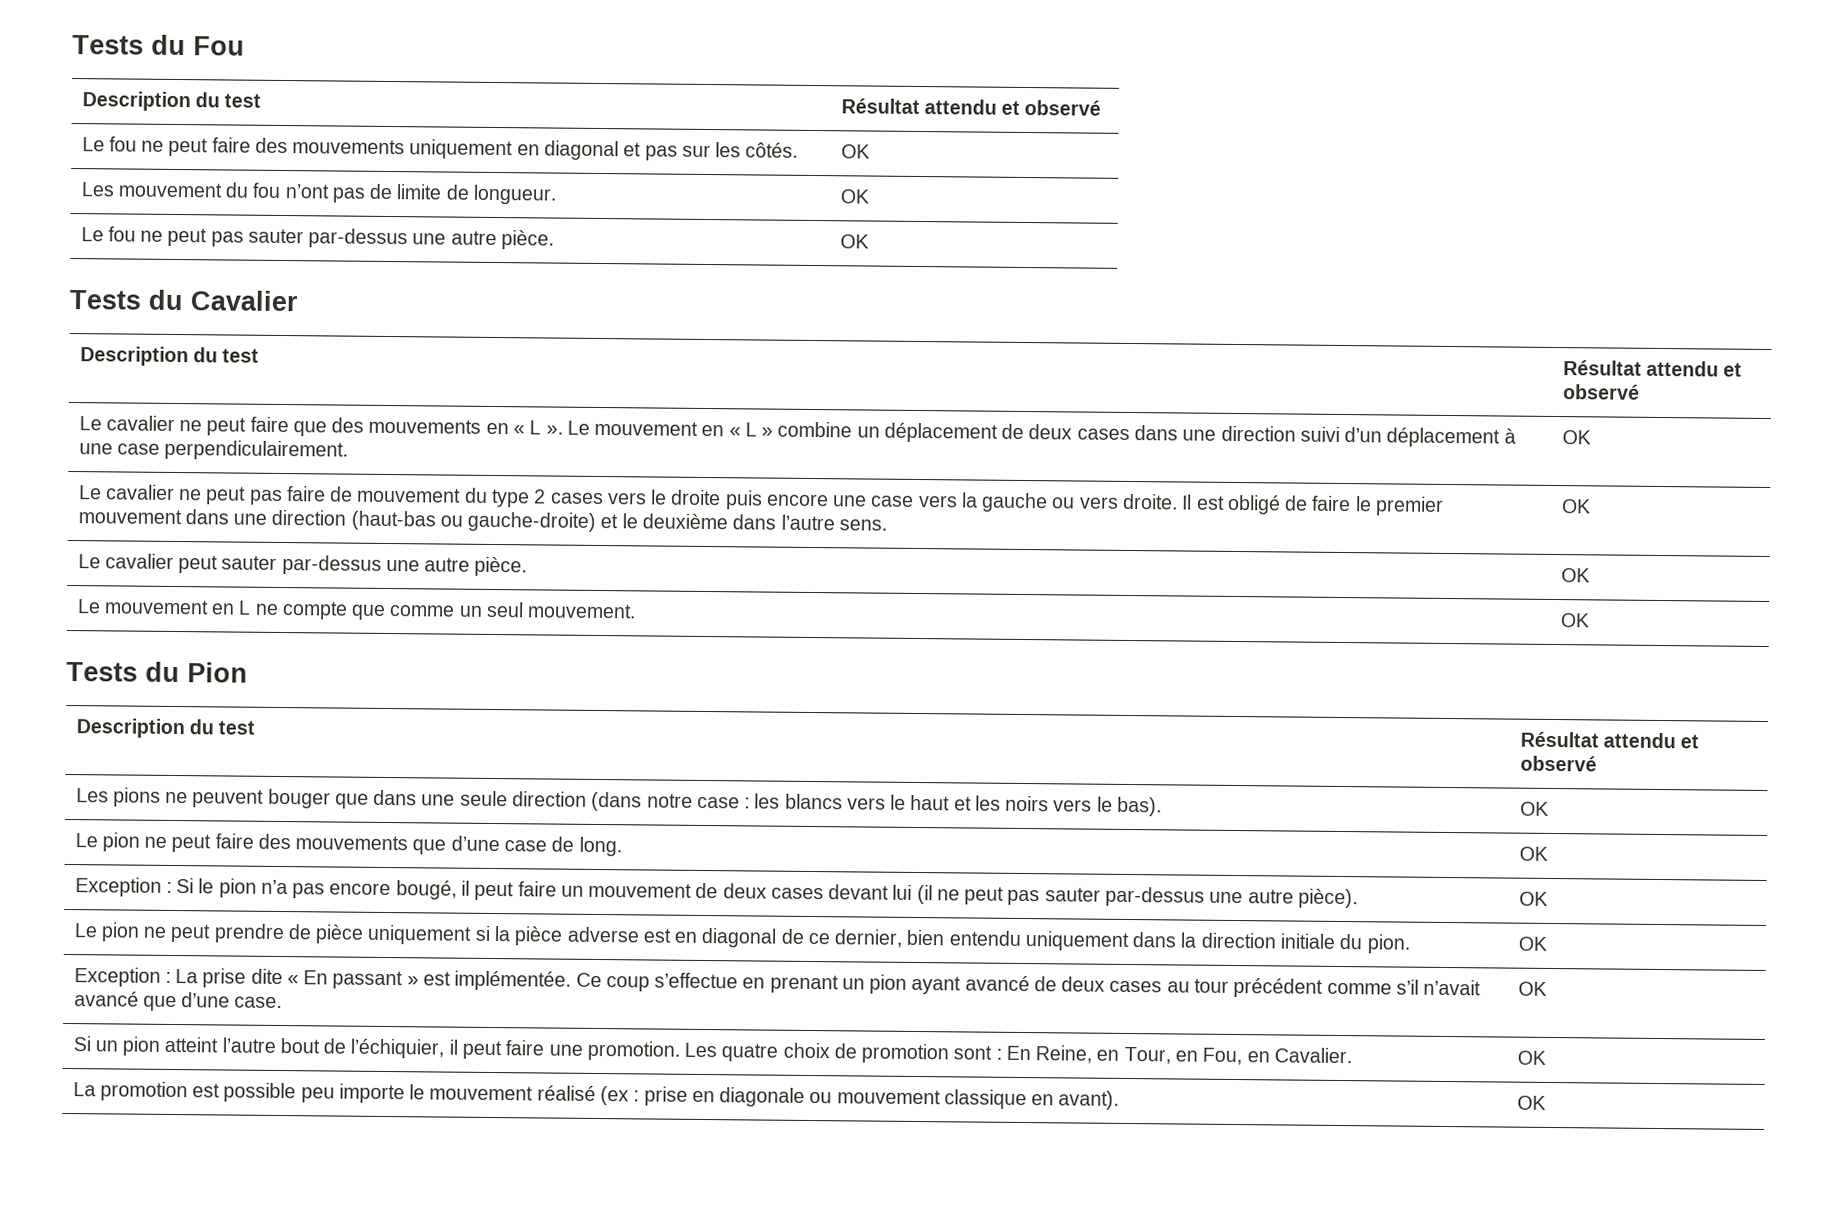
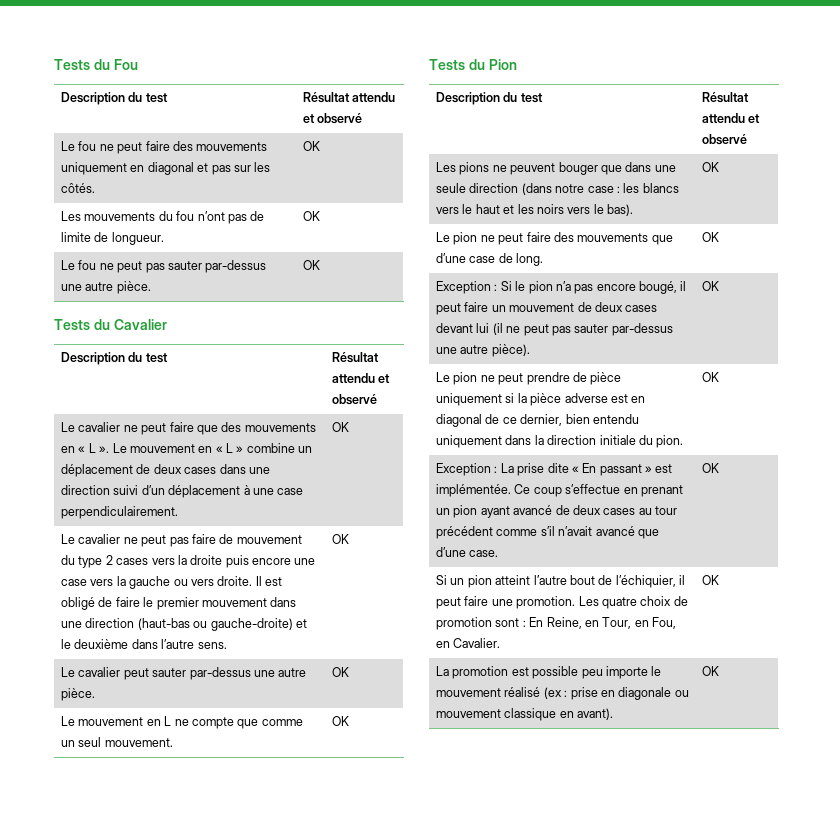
[117,182,223,198] mouvement -> [84,212,156,221] mouvements
[651,489,668,505] le -> [177,555,187,565] la

